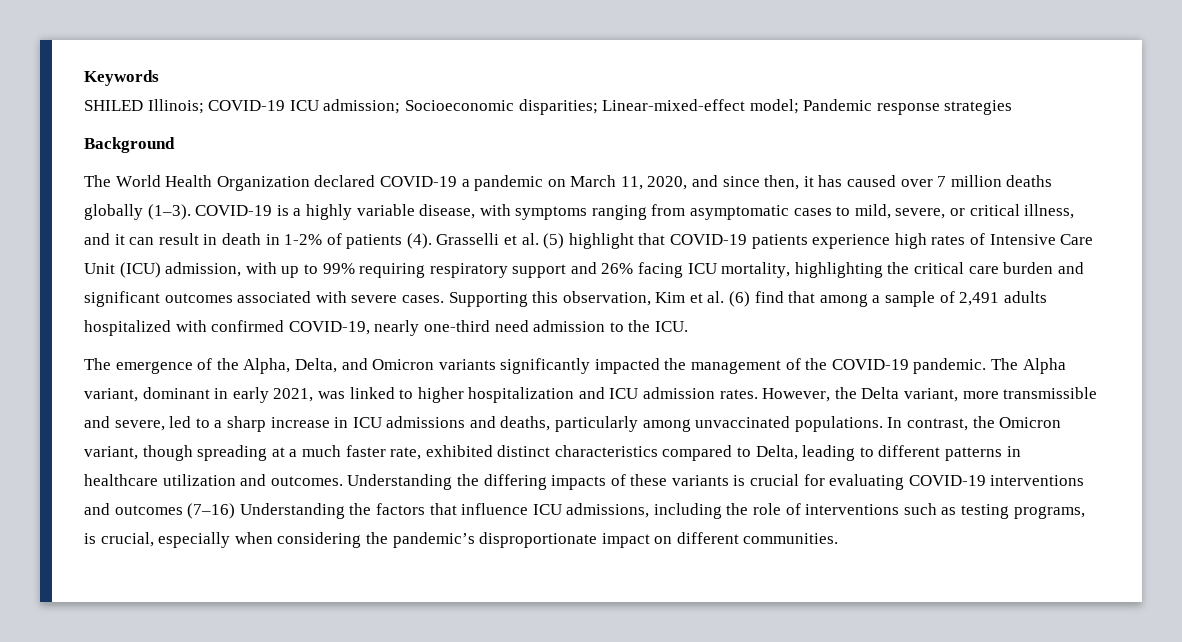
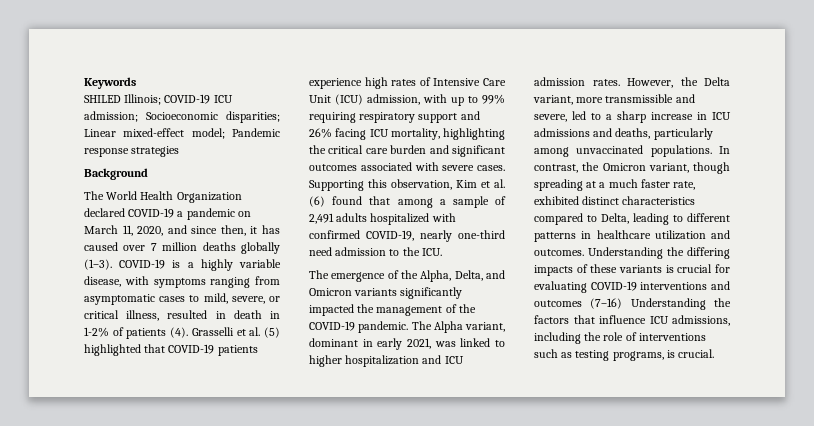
[602,99,746,111] Linear-mixed-effect -> [84,128,185,137] Linear mixed-effect
[84,233,199,245] and it can result -> [167,310,208,319] resulted
[568,233,634,249] highlight -> [84,344,141,356] highlighted
[754,291,784,303] find -> [332,196,363,205] found
[100,532,839,548] crucial, especially when considering the pandemic’s disproportionate impact on different communities. -> [678,349,715,358] crucial.

